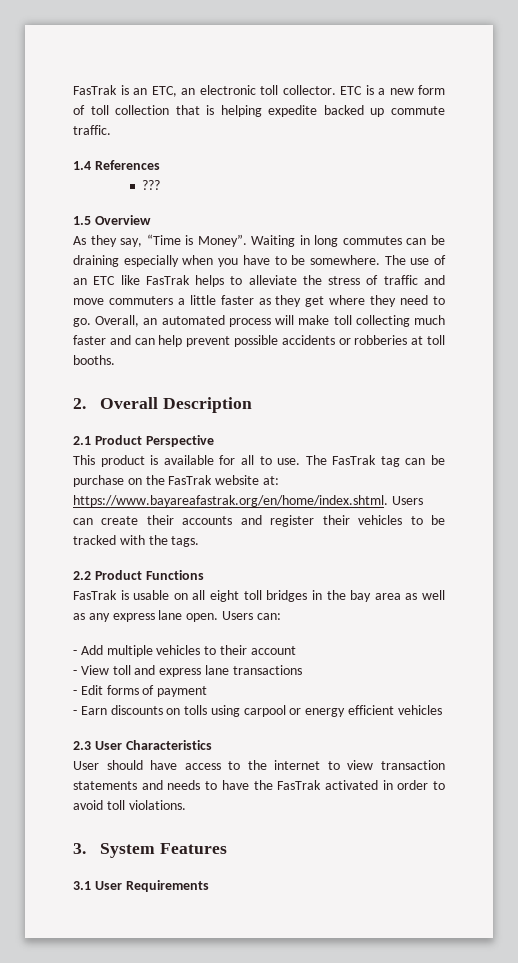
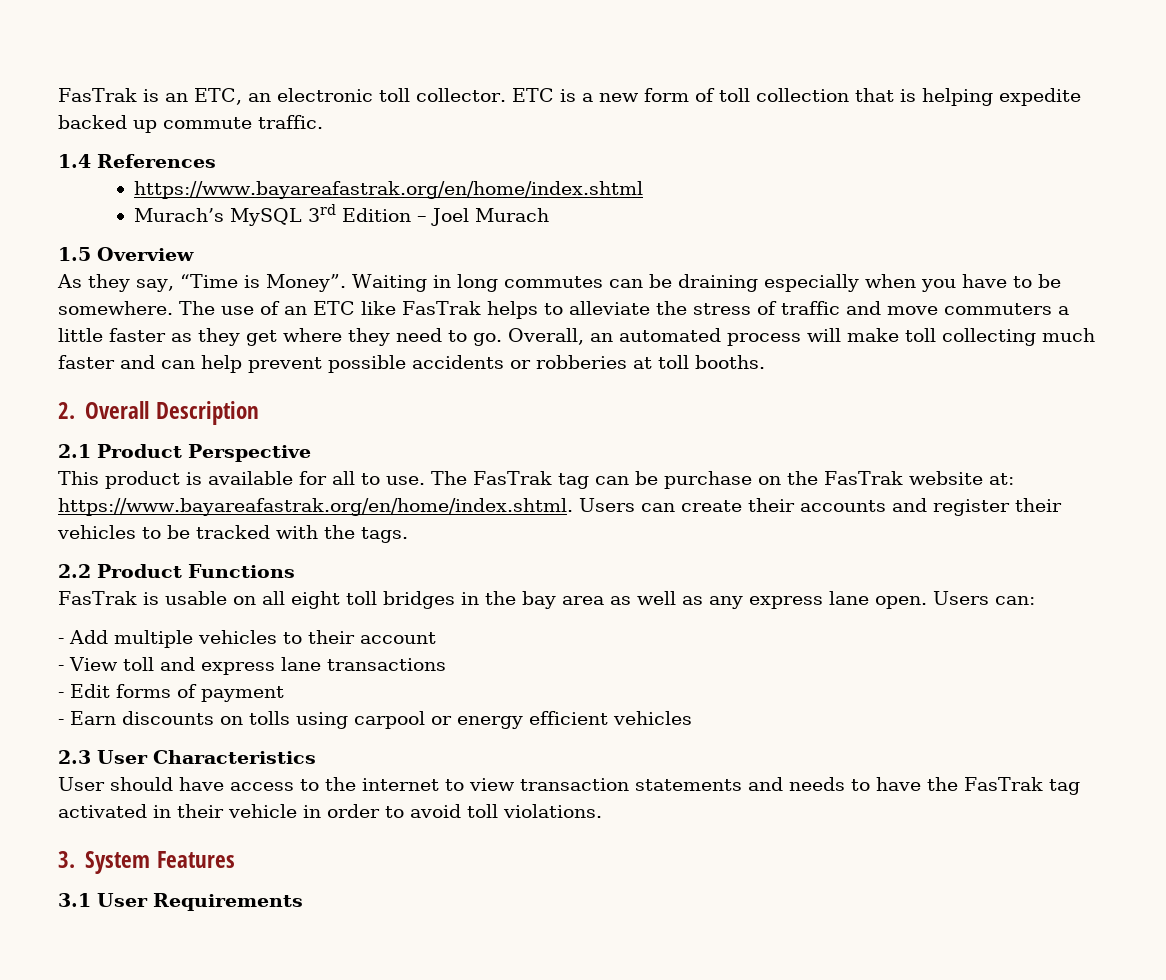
[142,180,161,190] ??? -> [133,181,643,199] [133,204,549,226] https://www.bayareafastrak.org/en/home/index.shtml // Murach’s MySQL 3rd Edition – Joel Murach
(322, 785) none -> [1048,779,1080,795] tag
(393, 785) none -> [177,804,321,818] their vehicle in

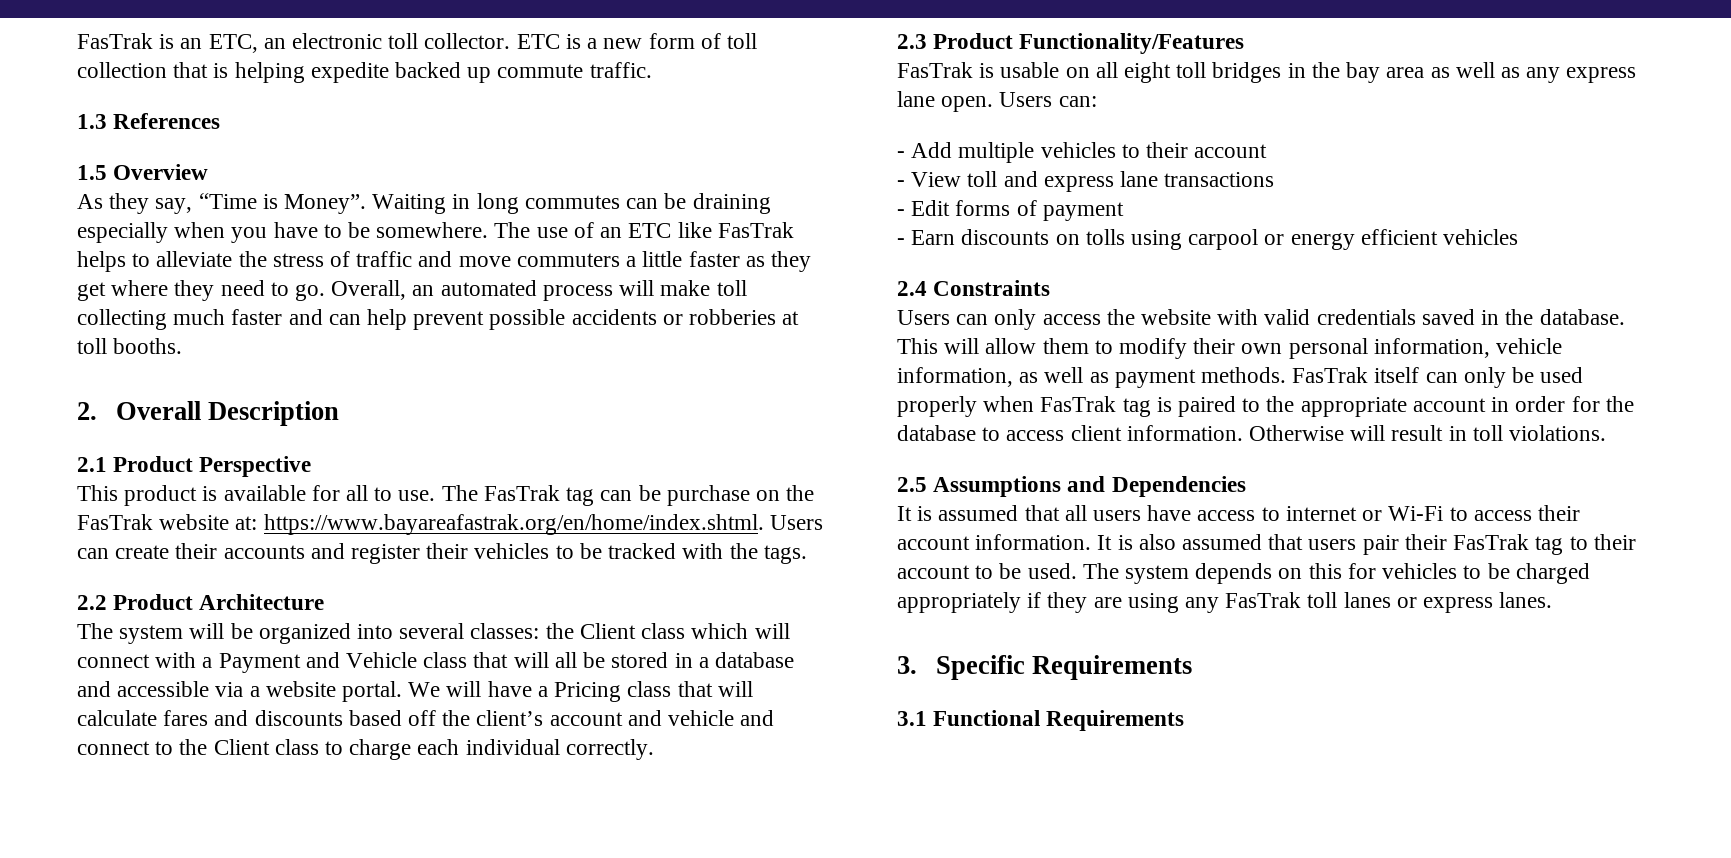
[58,154,91,168] 1.4 -> [77,114,107,129] 1.3
[133,181,643,199] [133,204,549,226] // https://www.bayareafastrak.org/en/home/index.shtml // Murach’s MySQL 3rd Edition – Joel Murach -> (221, 121) none
[188,564,295,578] Functions -> [199,594,325,610] [77,623,790,644] [77,652,794,673] [77,681,753,702] [77,710,775,726] [77,739,654,760] [897,33,1245,54] Architecture // The system will be organized into several classes: the Client class which will connect with a Payment and Vehicle class that will all be stored in a database and accessible via a website portal. We will have a Pricing class that will calculate fares and discounts based off the client’s account and vehicle and connect to the Client class to charge each individual correctly. // 2.3 Product Functionality/Features
[58,750,316,764] [58,777,1080,795] [58,804,602,818] 2.3 User Characteristics // User should have access to the internet to view transaction statements and needs to have the FasTrak tag activated in their vehicle in order to avoid toll violations. -> [897,280,1051,296] [897,309,1625,330] [897,338,1563,359] [897,367,1584,388] [897,396,1634,417] [897,425,1607,441] [897,476,1246,497] [897,505,1580,521] [897,534,1636,555] [897,563,1590,584] [897,592,1553,613] 2.4 Constraints // Users can only access the website with valid credentials saved in the database. This will allow them to modify their own personal information, vehicle information, as well as payment methods. FasTrak itself can only be used properly when FasTrak tag is paired to the appropriate account in order for the database to access client information. Otherwise will result in toll violations. // 2.5 Assumptions and Dependencies // It is assumed that all users have access to internet or Wi-Fi to access their account information. It is also assumed that users pair their FasTrak tag to their account to be used. The system depends on this for vehicles to be charged appropriately if they are using any FasTrak toll lanes or express lanes.
[85,851,235,874] System Features -> [935,655,1192,680] Specific Requirements
[97,893,148,907] User -> [933,710,1041,726] Functional

